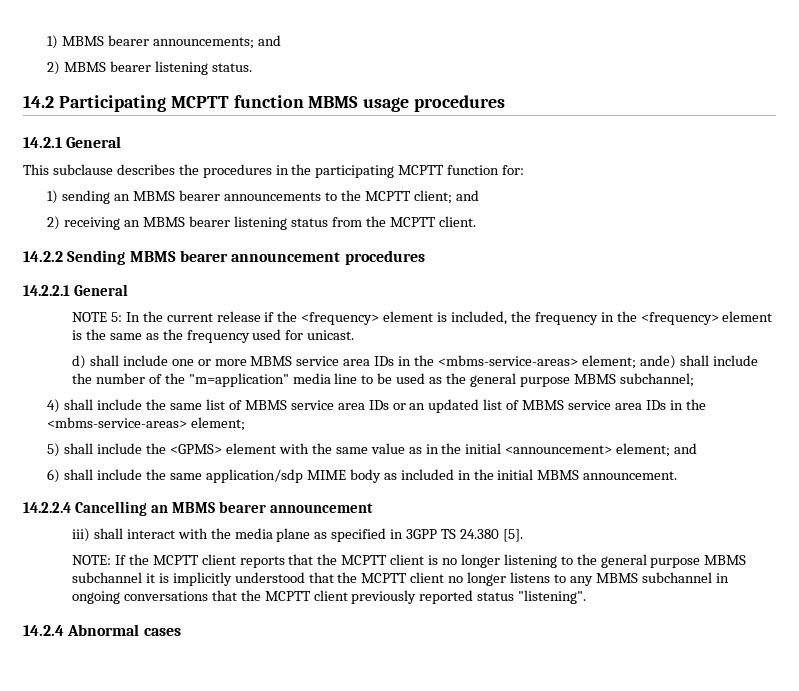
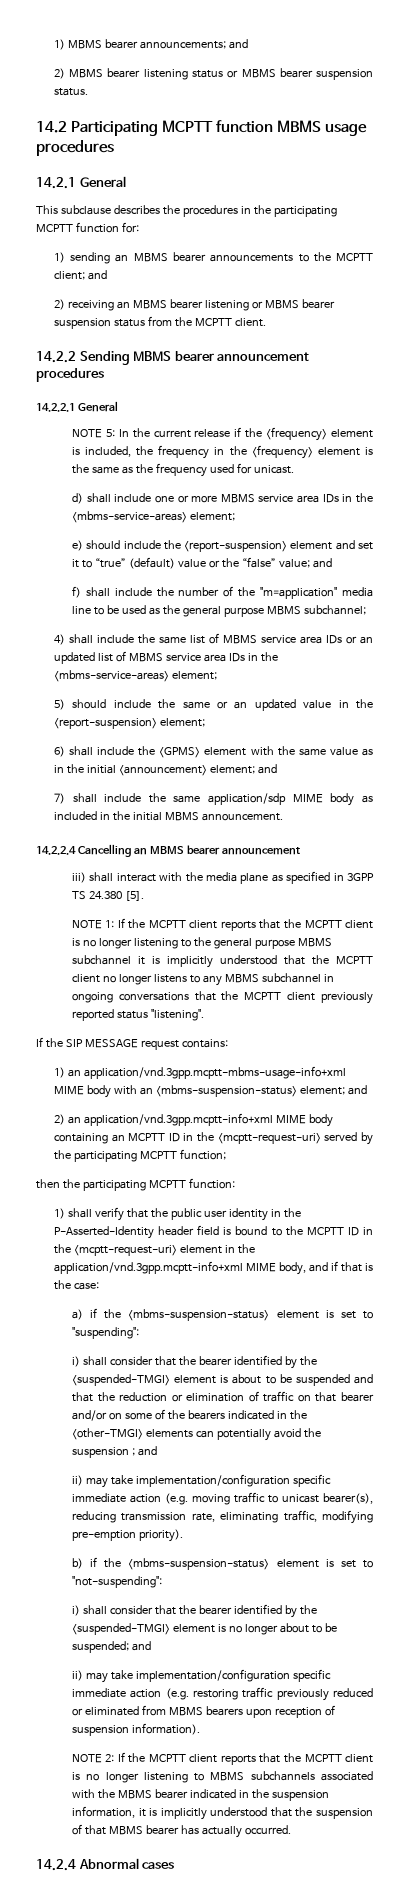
(209, 68) none -> [191,68,374,80] status or MBMS bearer suspension
(288, 223) none -> [251,299,335,309] [53,318,111,329] or MBMS bearer suspension
[639,355,676,369] ande) -> [71,540,374,552] [71,557,332,569] [71,586,81,598] // e) should include the <report-suspension> element and set it to “true” (default) value or the “false” value; and // f)
(61, 450) none -> [72,699,373,711] [53,718,205,729] [53,746,65,757] should include the same or an updated value in the <report-suspension> element; // 6)
[47,469,61,483] 6) -> [53,793,65,804] 7)
[71,555,111,565] NOTE: -> [71,920,115,929] NOTE 1:
(587, 597) none -> [36,1037,228,1050] [53,1066,346,1079] [53,1085,367,1098] [53,1113,333,1127] [53,1132,374,1145] [53,1149,226,1162] [36,1178,235,1191] [53,1207,301,1221] [53,1225,373,1239] [53,1244,255,1256] [53,1261,374,1275] [53,1280,99,1290] [71,1308,374,1321] [71,1327,139,1339] [71,1355,317,1369] [71,1374,373,1386] [71,1391,375,1402] [71,1409,307,1421] [71,1428,321,1441] [71,1446,157,1458] [71,1474,331,1488] [71,1492,373,1505] [71,1510,373,1524] [71,1529,183,1542] [71,1557,374,1570] [71,1576,162,1588] [71,1604,317,1618] [71,1623,337,1635] [71,1641,151,1653] [71,1669,331,1683] [71,1687,374,1701] [71,1705,335,1718] [71,1723,200,1736] [71,1752,373,1765] [71,1771,373,1783] [71,1789,329,1801] [71,1806,373,1820] [71,1824,291,1838] // If the SIP MESSAGE request contains: // 1) an application/vnd.3gpp.mcptt-mbms-usage-info+xml MIME body with an <mbms-suspension-status> element; and // 2) an application/vnd.3gpp.mcptt-info+xml MIME body containing an MCPTT ID in the <mcptt-request-uri> served by the participating MCPTT function; // then the participating MCPTT function: // 1) shall verify that the public user identity in the P-Asserted-Identity header field is bound to the MCPTT ID in the <mcptt-request-uri> element in the application/vnd.3gpp.mcptt-info+xml MIME body, and if that is the case: // a) if the <mbms-suspension-status> element is set to "suspending": // i) shall consider that the bearer identified by the <suspended-TMGI> element is about to be suspended and that the reduction or elimination of traffic on that bearer and/or on some of the bearers indicated in the <other-TMGI> elements can potentially avoid the suspension ; and // ii) may take implementation/configuration specific immediate action (e.g. moving traffic to unicast bearer(s), reducing transmission rate, eliminating traffic, modifying pre-emption priority). // b) if the <mbms-suspension-status> element is set to "not-suspending": // i) shall consider that the bearer identified by the <suspended-TMGI> element is no longer about to be suspended; and // ii) may take implementation/configuration specific immediate action (e.g. restoring traffic previously reduced or eliminated from MBMS bearers upon reception of suspension information). // NOTE 2: If the MCPTT client reports that the MCPTT client is no longer listening to MBMS subchannels associated with the MBMS bearer indicated in the suspension information, it is implicitly understood that the suspension of that MBMS bearer has actually occurred.

